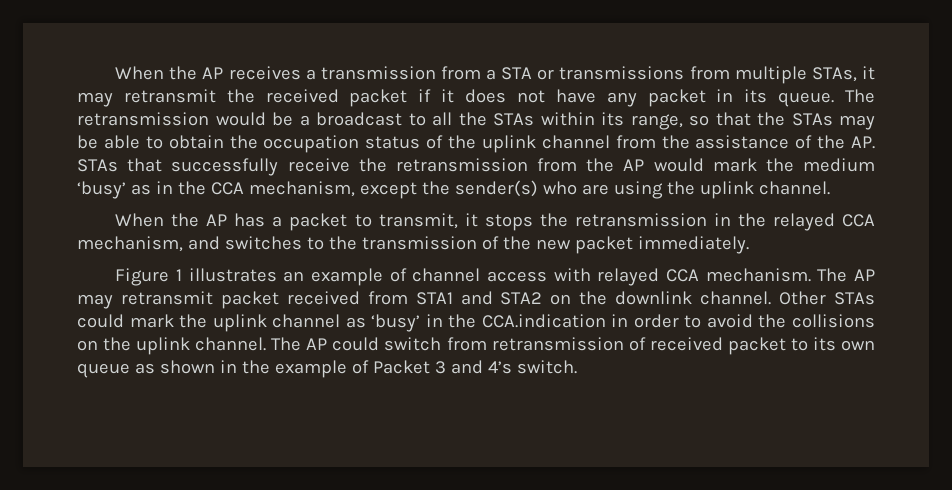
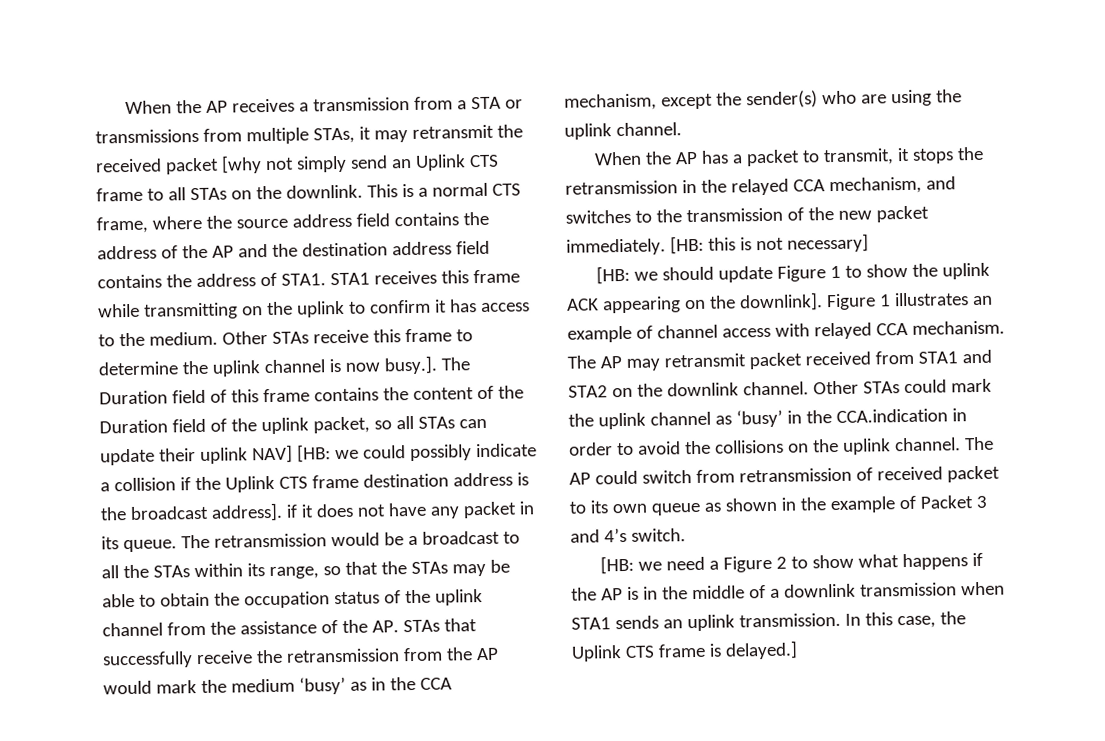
(408, 98) none -> [220,154,499,174] [96,182,521,202] [96,211,489,234] [97,240,490,260] [97,269,520,289] [98,299,530,320] [98,328,473,347] [98,355,470,377] [99,385,524,405] [99,415,487,435] [100,443,537,466] [100,472,529,493] [100,502,283,522] [why not simply send an Uplink CTS frame to all STAs on the downlink. This is a normal CTS frame, where the source address field contains the address of the AP and the destination address field contains the address of STA1. STA1 receives this frame while transmitting on the uplink to confirm it has access to the medium. Other STAs receive this frame to determine the uplink channel is now busy.]. The Duration field of this frame contains the content of the Duration field of the uplink packet, so all STAs can update their uplink NAV] [HB: we could possibly indicate a collision if the Uplink CTS frame destination address is the broadcast address].
(749, 245) // -> [669,233,869,255] [596,262,991,285] [566,292,823,314] [HB: this is not necessary] // [HB: we should update Figure 1 to show the uplink ACK appearing on the downlink].
(577, 367) none -> [600,552,984,575] [571,581,1005,601] [571,611,966,632] [571,640,798,662] // [HB: we need a Figure 2 to show what happens if the AP is in the middle of a downlink transmission when STA1 sends an uplink transmission. In this case, the Uplink CTS frame is delayed.]

